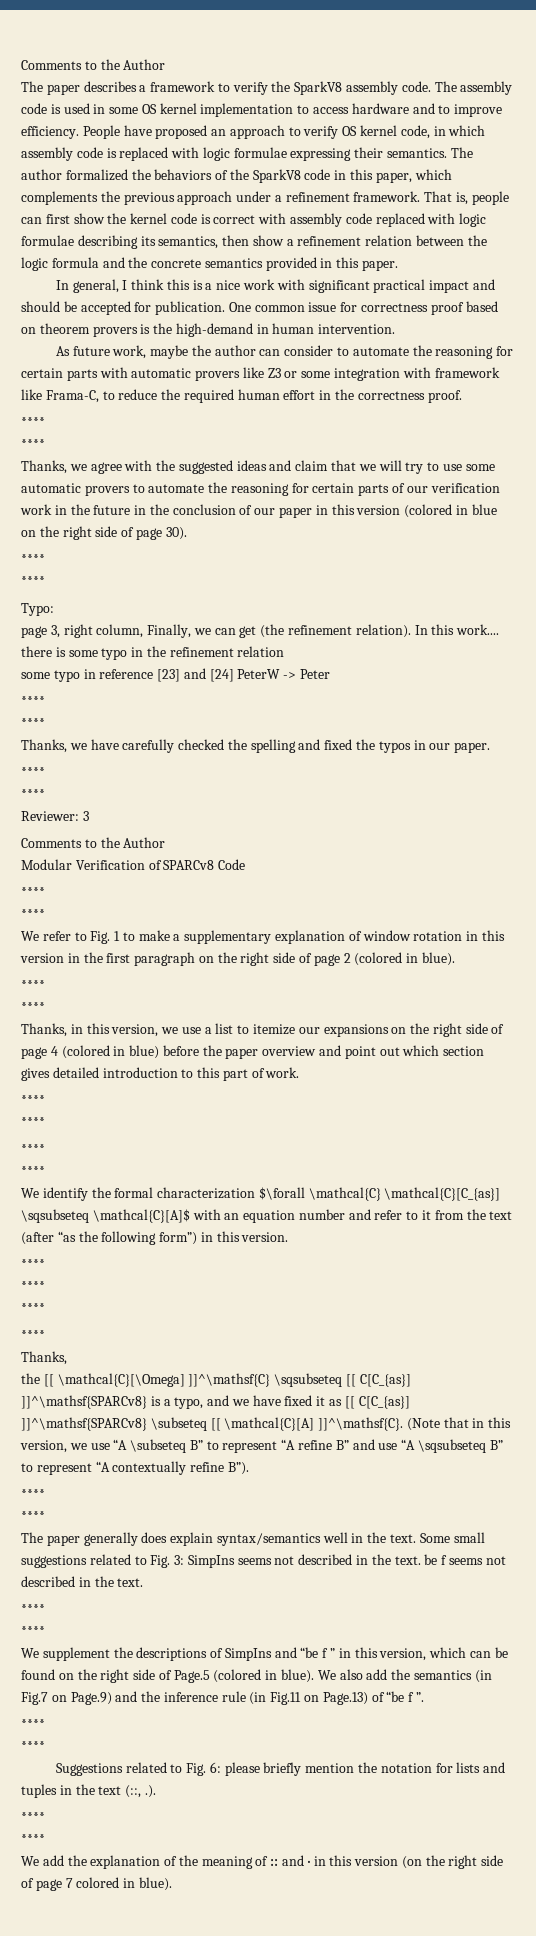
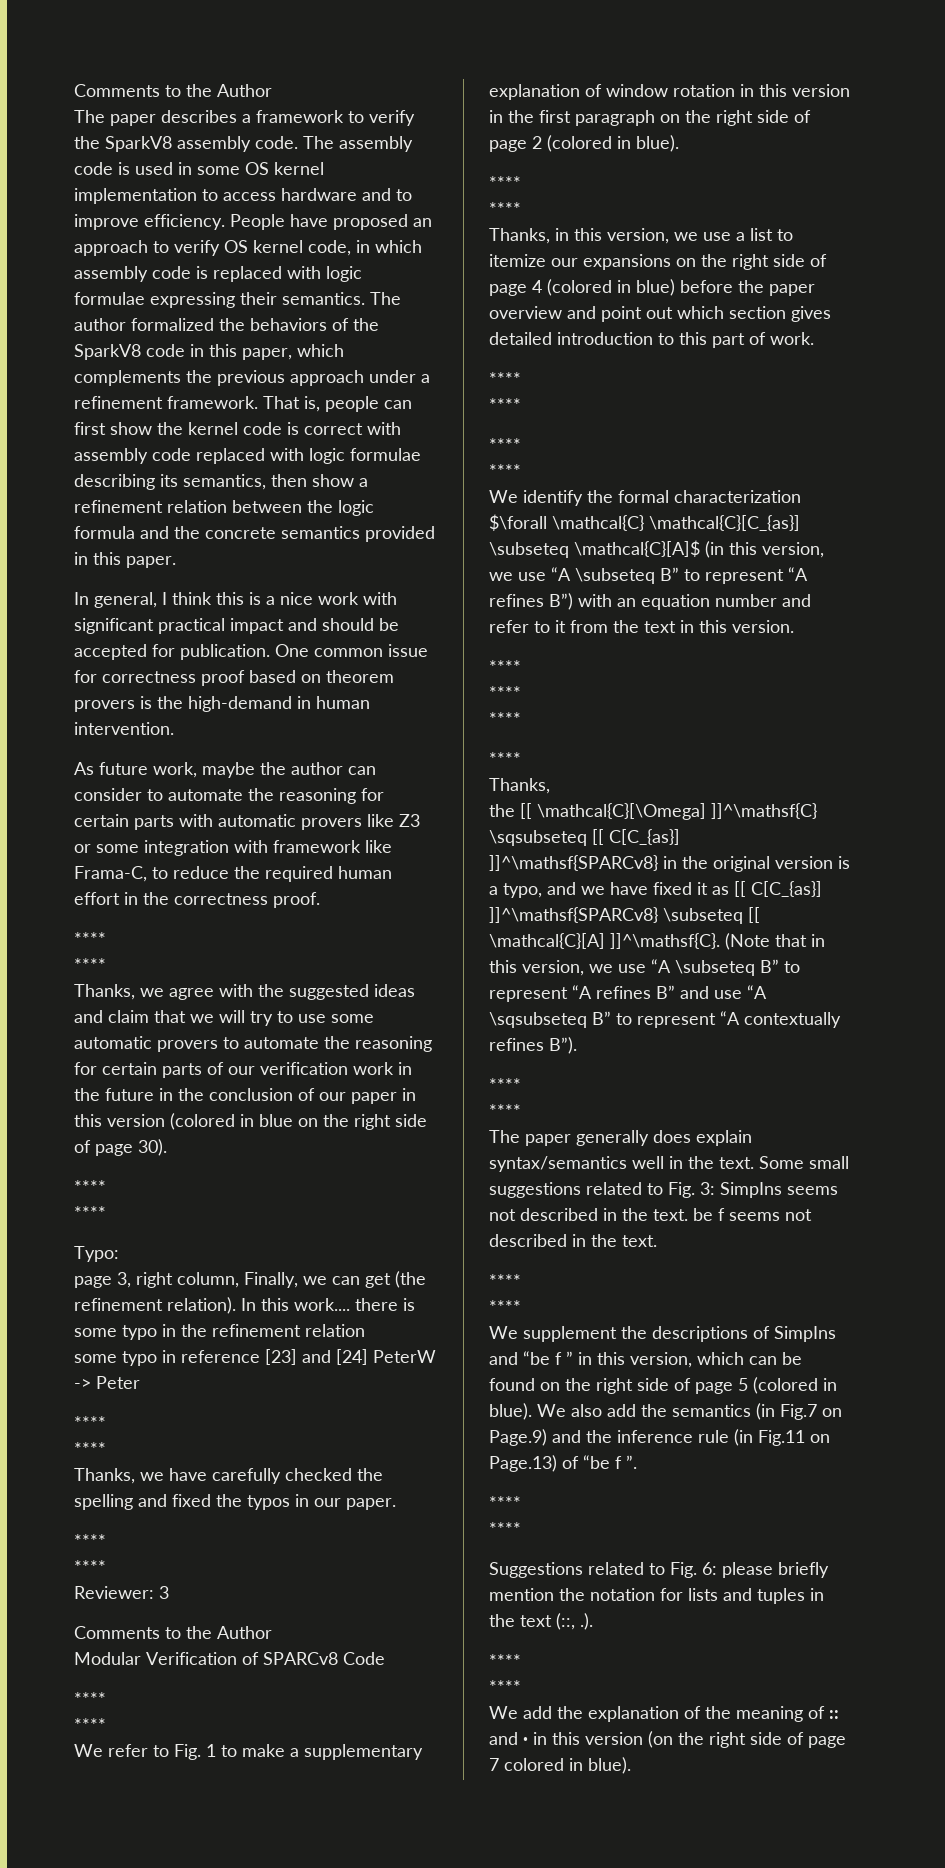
[21,1209,190,1223] \sqsubseteq \mathcal{C}[A]$ -> [489,540,824,558] [489,567,808,584] [489,593,573,610] \subseteq \mathcal{C}[A]$ (in this version, we use “A \subseteq B” to represent “A refines B”)
[21,1231,198,1245] (after “as the following form”) -> (676, 627) none
(147, 1402) none -> [663,856,833,872] in the original version
[298,1440,333,1450] refine -> [596,986,651,999] refines
[190,1462,225,1472] refine -> [489,1038,544,1051] refines
[173,1670,210,1683] Page.5 -> [695,1378,748,1394] page 5

